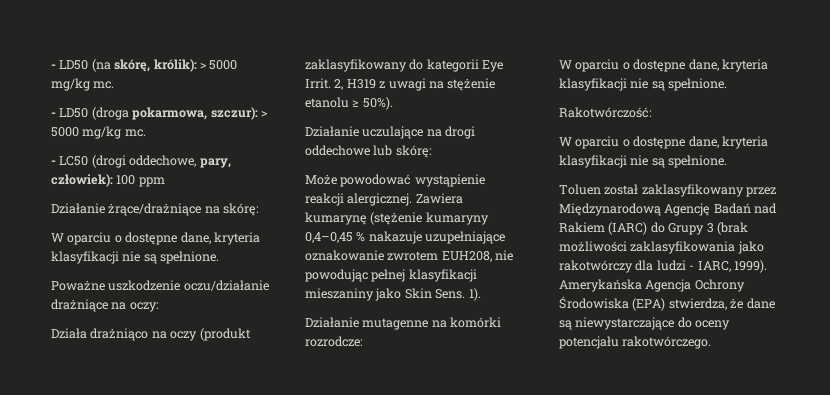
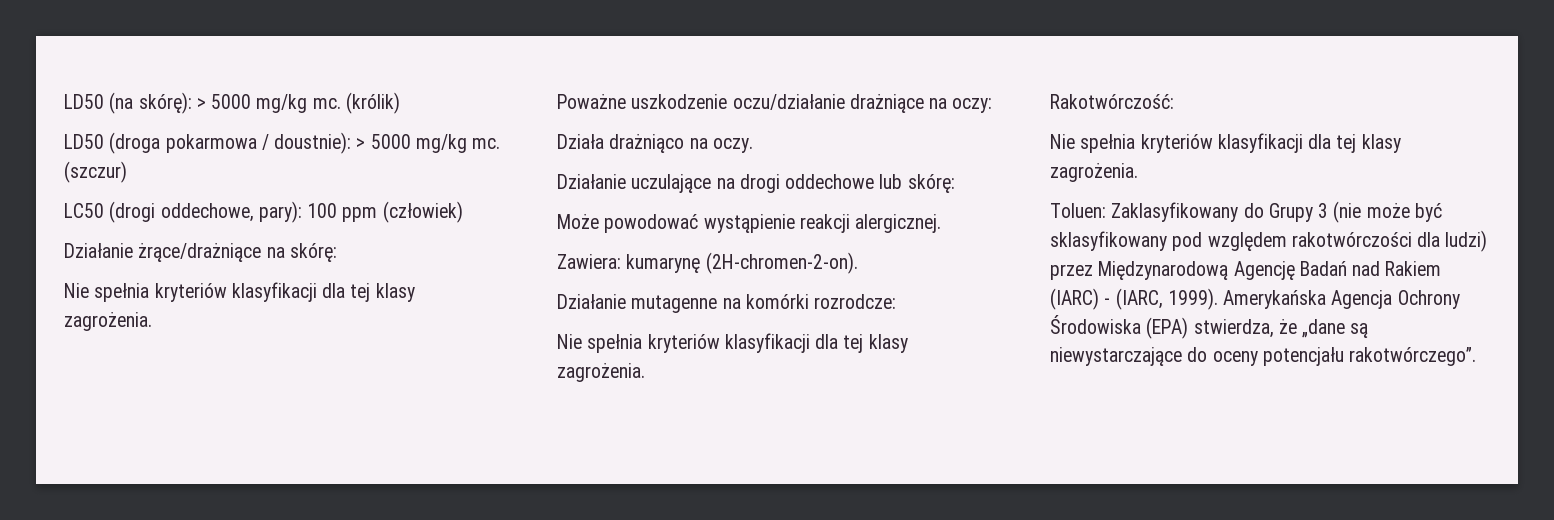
[51,64,56,69] - -> (64, 101) none
[114,59,238,72] [51,78,115,91] [51,112,56,117] skórę, królik): > 5000 mg/kg mc. // - -> [138,92,400,114] skórę): > 5000 mg/kg mc. (królik) //
[132,107,267,120] [51,126,146,139] [51,160,56,165] pokarmowa, szczur): > 5000 mg/kg mc. // - -> [165,132,501,154] [64,161,127,183] pokarmowa / doustnie): > 5000 mg/kg mc. (szczur) //
[199,158,231,168] [51,174,113,187] pary, człowiek): -> [258,201,302,223] pary):
(165, 182) none -> [382,201,463,223] (człowiek)
[51,232,260,245] [51,251,220,264] W oparciu o dostępne dane, kryteria klasyfikacji nie są spełnione. -> [64,282,415,302] [64,312,152,331] Nie spełnia kryteriów klasyfikacji dla tej klasy zagrożenia.
[170,328,251,341] [305,59,504,72] [305,78,496,91] [305,97,393,110] oczy (produkt zaklasyfikowany do kategorii Eye Irrit. 2, H319 z uwagi na stężenie etanolu ≥ 50%). -> [712,138,753,153] oczy.
[415,193,463,204] [305,212,489,225] [305,231,506,244] [305,250,514,262] [305,269,477,282] [305,288,481,301] Zawiera kumarynę (stężenie kumaryny 0,4–0,45 % nakazuje uzupełniające oznakowanie zwrotem EUH208, nie powodując pełnej klasyfikacji mieszaniny jako Skin Sens. 1). -> [557,252,858,274] // Zawiera: kumarynę (2H-chromen-2-on).
[559,59,768,72] [559,78,728,91] [559,107,652,118] [559,136,768,149] [559,155,728,168] [559,184,744,197] W oparciu o dostępne dane, kryteria klasyfikacji nie są spełnione. // Rakotwórczość: // W oparciu o dostępne dane, kryteria klasyfikacji nie są spełnione. // Toluen został zaklasyfikowany -> [557,333,908,353] [557,363,645,382] [1050,94,1174,109] [1050,133,1401,153] [1050,163,1138,182] [1050,201,1442,223] [1050,230,1488,252] Nie spełnia kryteriów klasyfikacji dla tej klasy zagrożenia. // Rakotwórczość: // Nie spełnia kryteriów klasyfikacji dla tej klasy zagrożenia. // Toluen: Zaklasyfikowany do Grupy 3 (nie może być sklasyfikowany pod względem rakotwórczości dla ludzi)
[650,222,748,235] [559,241,764,254] [559,260,731,273] do Grupy 3 (brak możliwości zaklasyfikowania jako rakotwórczy dla ludzi - IARC, -> [1104,288,1163,310] - (IARC,
[746,298,775,309] dane -> [1302,319,1346,338] „dane
[622,336,712,349] rakotwórczego. -> [1349,347,1477,366] rakotwórczego”.

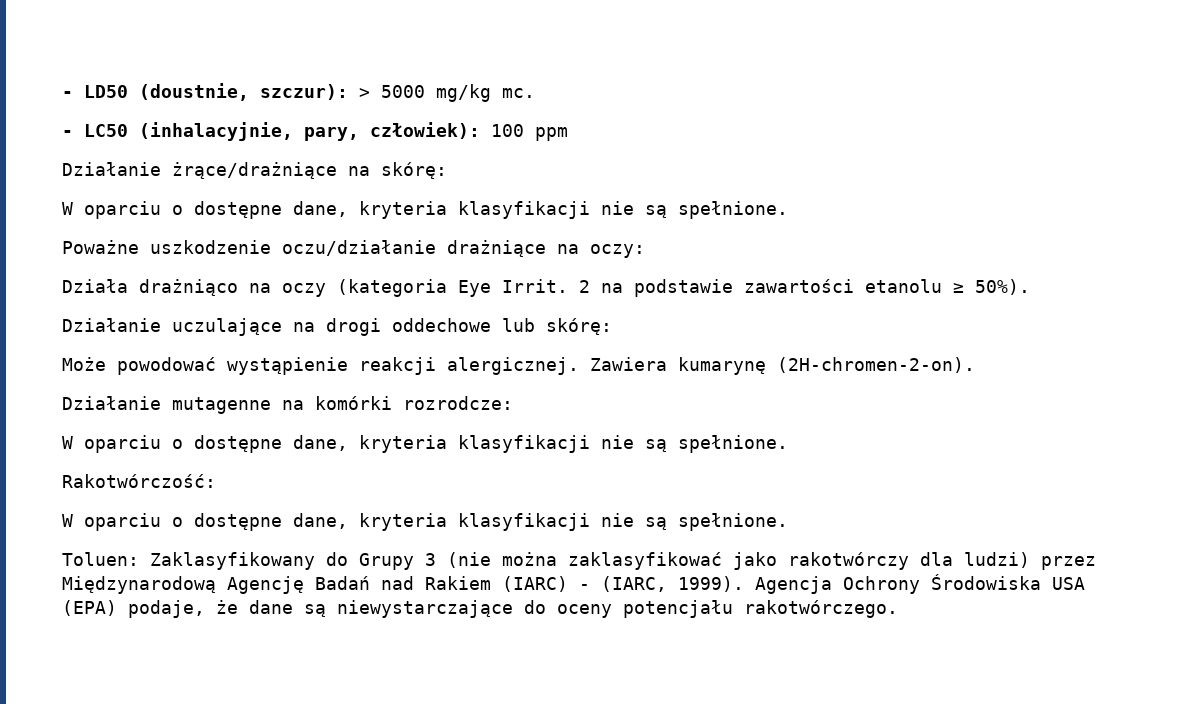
[64,92,400,114] [64,132,501,154] [64,161,127,183] [64,201,302,223] LD50 (na skórę): > 5000 mg/kg mc. (królik) // LD50 (droga pokarmowa / doustnie): > 5000 mg/kg mc. (szczur) // LC50 (drogi oddechowe, pary): -> [62,83,535,102] [62,122,480,141] - LD50 (doustnie, szczur): > 5000 mg/kg mc. // - LC50 (inhalacyjnie, pary, człowiek):
[382,201,463,223] (człowiek) -> (568, 134) none
[64,282,415,302] [64,312,152,331] Nie spełnia kryteriów klasyfikacji dla tej klasy zagrożenia. -> [62,201,788,219] W oparciu o dostępne dane, kryteria klasyfikacji nie są spełnione.
[712,138,753,153] oczy. -> [282,279,1030,297] oczy (kategoria Eye Irrit. 2 na podstawie zawartości etanolu ≥ 50%).
[557,254,621,269] // Zawiera: -> [590,357,667,371] Zawiera
[557,333,908,353] [557,363,645,382] [1050,94,1174,109] [1050,133,1401,153] [1050,163,1138,182] Nie spełnia kryteriów klasyfikacji dla tej klasy zagrożenia. // Rakotwórczość: // Nie spełnia kryteriów klasyfikacji dla tej klasy zagrożenia. -> [62,435,788,453] [62,474,216,488] [62,513,788,531] W oparciu o dostępne dane, kryteria klasyfikacji nie są spełnione. // Rakotwórczość: // W oparciu o dostępne dane, kryteria klasyfikacji nie są spełnione.
[1366,203,1442,222] [1050,231,1412,251] może być sklasyfikowany pod względem rakotwórczości -> [502,552,909,570] można zaklasyfikować jako rakotwórczy
[1223,290,1327,309] Amerykańska -> (744, 584) none
[1146,317,1346,339] (EPA) stwierdza, że „dane -> [1052,577,1085,590] [62,600,293,618] USA (EPA) podaje, że dane
[1349,347,1477,366] rakotwórczego”. -> [744,600,898,618] rakotwórczego.

